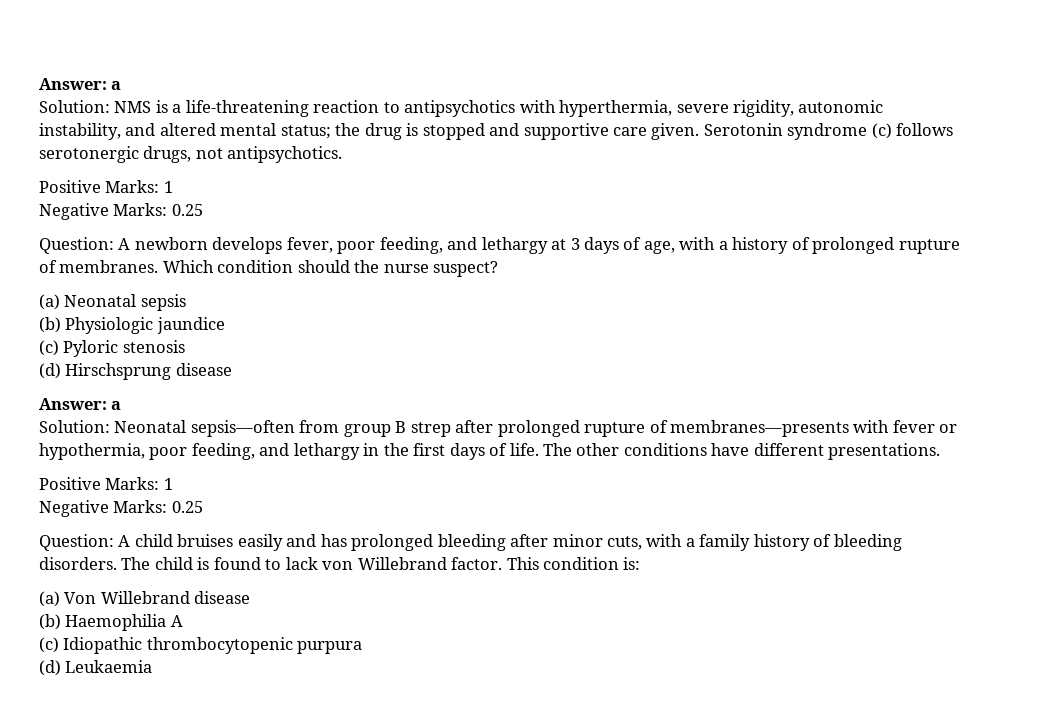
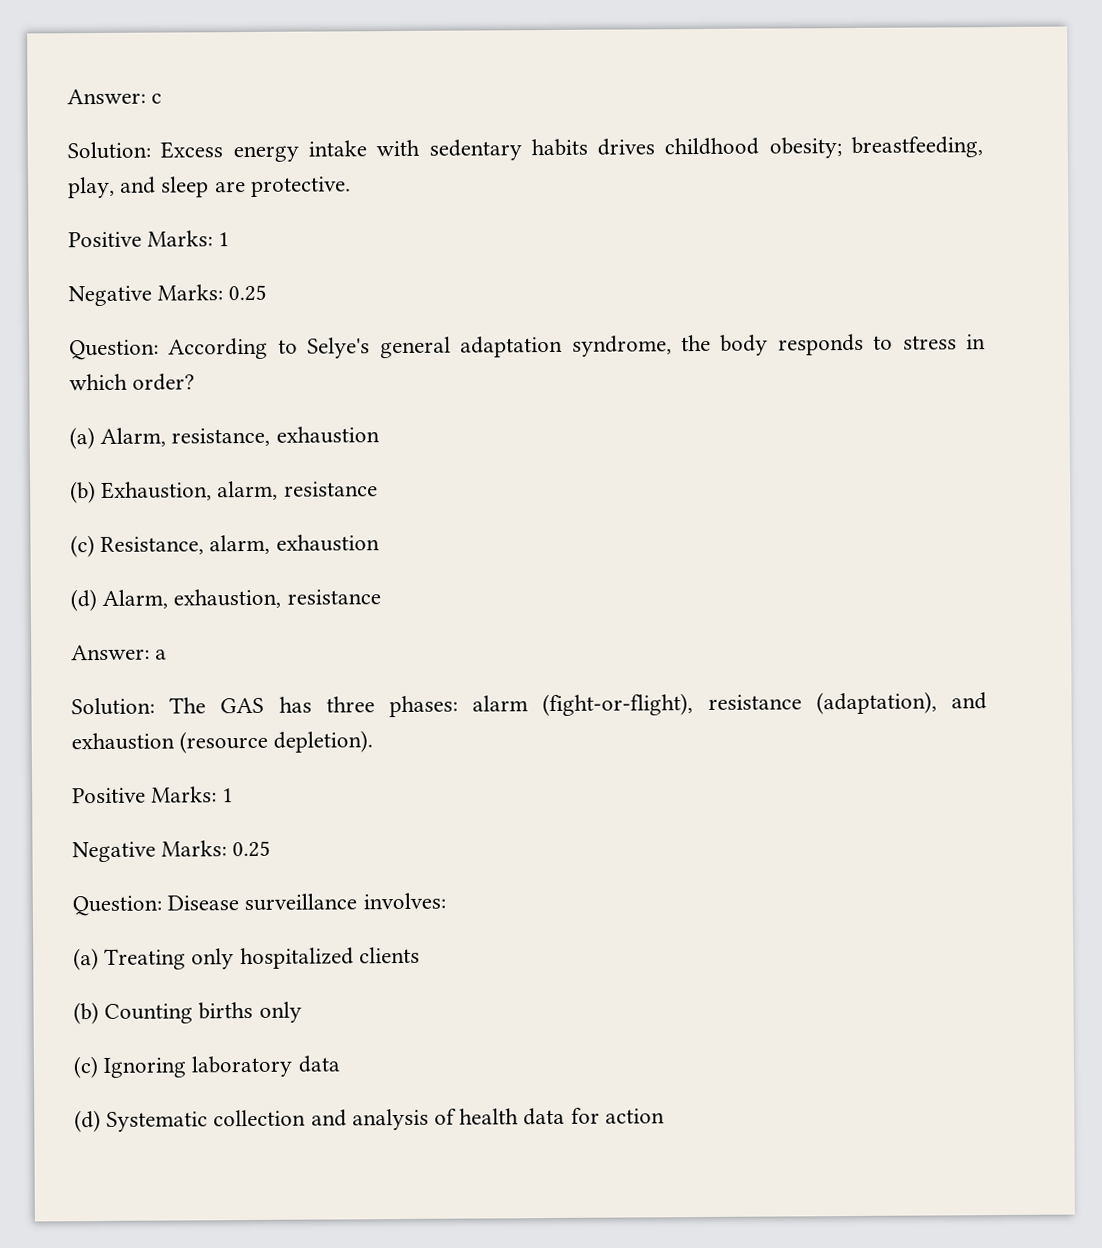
[39,78,122,90] [39,100,884,117] [39,123,954,140] [39,146,343,163] [39,180,173,193] [39,203,203,220] [39,237,960,254] [39,260,499,277] [39,294,186,311] [39,317,225,334] [39,340,185,357] [39,363,232,380] [39,398,122,410] [39,420,958,437] [39,443,941,460] [39,477,173,490] [39,500,203,517] [39,534,902,551] [39,557,641,570] [39,591,251,607] [39,614,183,631] [39,637,363,654] [39,660,153,676] Answer: a // Solution: NMS is a life-threatening reaction to antipsychotics with hyperthermia, severe rigidity, autonomic instability, and altered mental status; the drug is stopped and supportive care given. Serotonin syndrome (c) follows serotonergic drugs, not antipsychotics. // Positive Marks: 1 // Negative Marks: 0.25 // Question: A newborn develops fever, poor feeding, and lethargy at 3 days of age, with a history of prolonged rupture of membranes. Which condition should the nurse suspect? // (a) Neonatal sepsis // (b) Physiologic jaundice // (c) Pyloric stenosis // (d) Hirschsprung disease // Answer: a // Solution: Neonatal sepsis—often from group B strep after prolonged rupture of membranes—presents with fever or hypothermia, poor feeding, and lethargy in the first days of life. The other conditions have different presentations. // Positive Marks: 1 // Negative Marks: 0.25 // Question: A child bruises easily and has prolonged bleeding after minor cuts, with a family history of bleeding disorders. The child is found to lack von Willebrand factor. This condition is: // (a) Von Willebrand disease // (b) Haemophilia A // (c) Idiopathic thrombocytopenic purpura // (d) Leukaemia -> [67,88,163,105] [67,136,983,163] [68,176,351,199] [68,230,231,248] [68,284,268,307] [69,333,986,361] [69,373,196,391] [69,426,380,450] [70,480,378,504] [70,534,380,558] [70,588,381,612] [71,644,168,661] [71,691,987,718] [71,730,374,754] [72,786,235,804] [72,840,272,863] [72,892,446,917] [73,946,420,971] [73,1001,302,1025] [73,1055,340,1079] [74,1107,665,1133] Answer: c // Solution: Excess energy intake with sedentary habits drives childhood obesity; breastfeeding, play, and sleep are protective. // Positive Marks: 1 // Negative Marks: 0.25 // Question: According to Selye's general adaptation syndrome, the body responds to stress in which order? // (a) Alarm, resistance, exhaustion // (b) Exhaustion, alarm, resistance // (c) Resistance, alarm, exhaustion // (d) Alarm, exhaustion, resistance // Answer: a // Solution: The GAS has three phases: alarm (fight-or-flight), resistance (adaptation), and exhaustion (resource depletion). // Positive Marks: 1 // Negative Marks: 0.25 // Question: Disease surveillance involves: // (a) Treating only hospitalized clients // (b) Counting births only // (c) Ignoring laboratory data // (d) Systematic collection and analysis of health data for action

